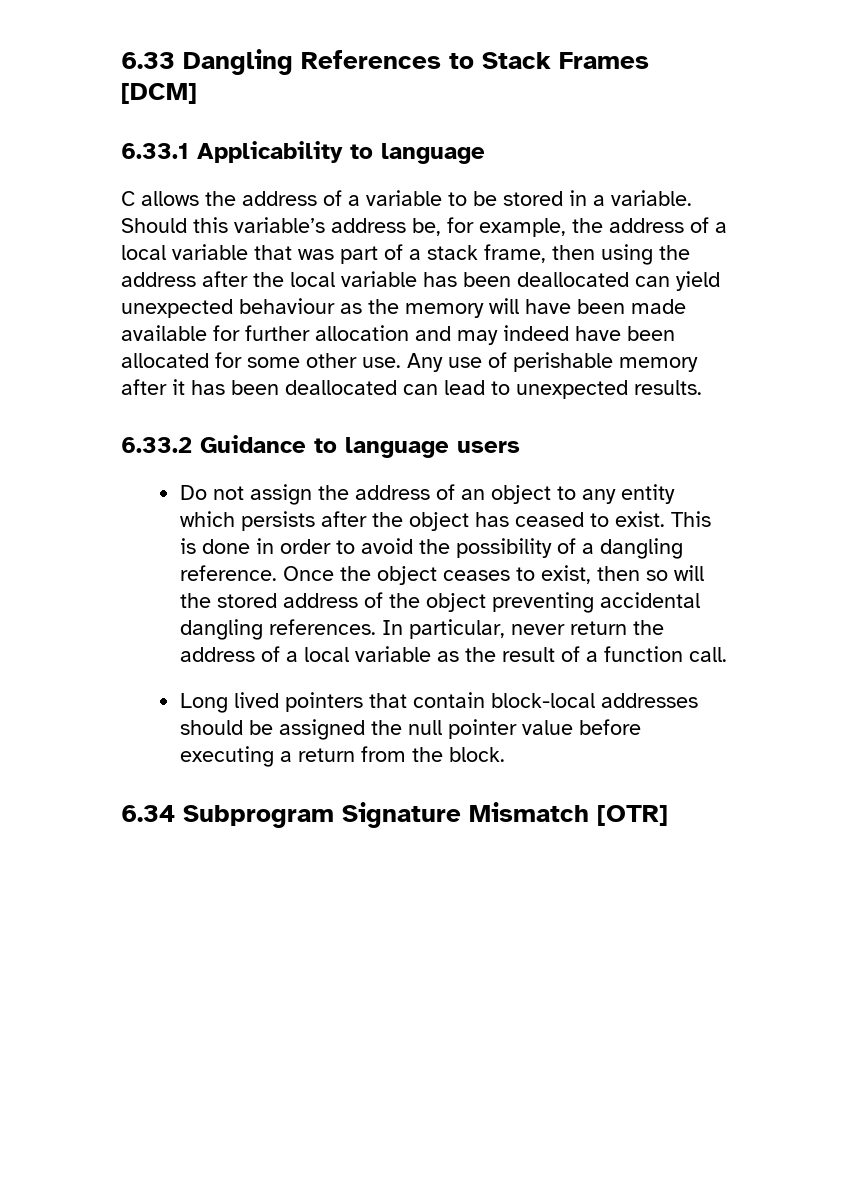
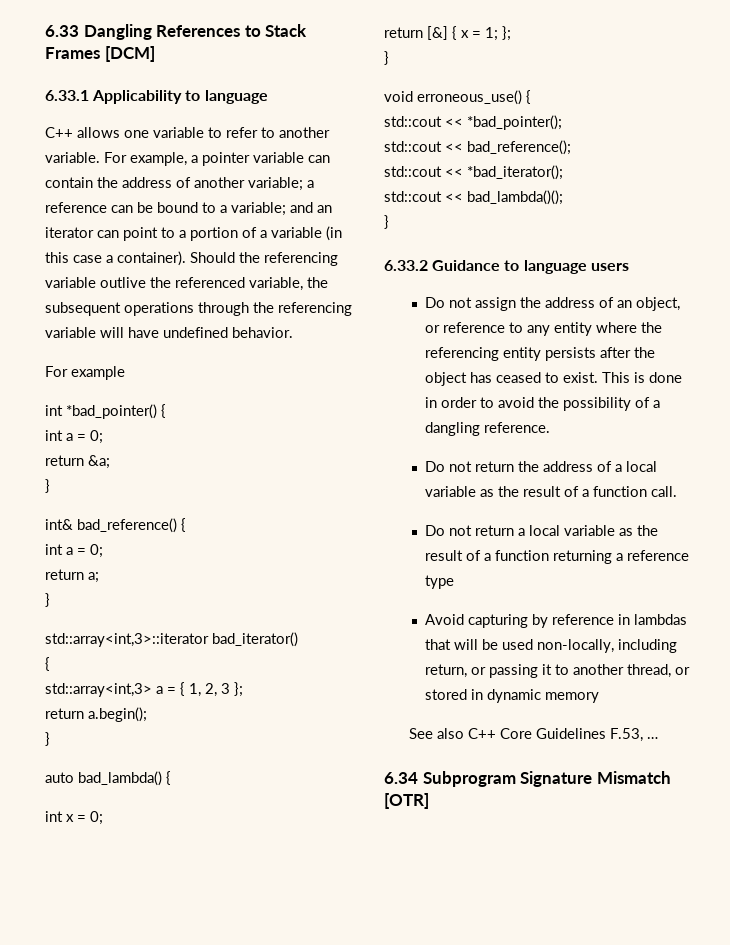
[121,190,692,206] [121,217,727,237] [121,244,690,265] [121,271,720,291] [121,298,686,318] [121,325,675,345] [121,352,698,372] [121,379,702,399] C allows the address of a variable to be stored in a variable. Should this variable’s address be, for example, the address of a local variable that was part of a stack frame, then using the address after the local variable has been deallocated can yield unexpected behaviour as the memory will have been made available for further allocation and may indeed have been allocated for some other use. Any use of perishable memory after it has been deallocated can lead to unexpected results. -> [45,127,330,138] [45,152,330,166] [45,177,314,191] [45,202,332,216] [45,226,342,241] [45,251,338,266] [45,277,328,291] [45,302,352,316] [45,327,293,338] [45,366,125,380] [45,404,166,419] [45,430,103,444] [45,455,110,469] [45,479,50,493] [45,518,186,533] [45,544,103,558] [45,569,99,583] [45,593,50,607] [45,632,298,647] [45,657,50,671] [45,682,243,697] [45,707,147,722] [45,732,50,746] [45,771,171,786] [45,811,103,825] [384,26,511,41] [384,51,389,65] [384,90,531,105] [384,115,562,130] [384,140,571,155] [384,165,563,180] [384,190,563,205] [384,215,389,229] C++ allows one variable to refer to another variable. For example, a pointer variable can contain the address of another variable; a reference can be bound to a variable; and an iterator can point to a portion of a variable (in this case a container). Should the referencing variable outlive the referenced variable, the subsequent operations through the referencing variable will have undefined behavior. // For example // int *bad_pointer() { // int a = 0; // return &a; // } // int& bad_reference() { // int a = 0; // return a; // } // std::array<int,3>::iterator bad_iterator() // { // std::array<int,3> a = { 1, 2, 3 }; // return a.begin(); // } // auto bad_lambda() { // int x = 0; // return [&] { x = 1; }; // } // void erroneous_use() { // std::cout << *bad_pointer(); // std::cout << bad_reference(); // std::cout << *bad_iterator(); // std::cout << bad_lambda()(); // }
[490,484,675,504] [179,511,235,527] object to any entity which -> [636,297,681,311] [425,322,663,336] [425,347,542,361] object, or reference to any entity where the referencing entity
[282,565,704,585] [179,592,700,613] [179,619,565,640] Once the object ceases to exist, then so will the stored address of the object preventing accidental dangling references. In particular, never -> [425,461,473,472] // Do not
[179,692,698,713] [179,719,641,740] [179,746,505,767] Long lived pointers that contain block-local addresses should be assigned the null pointer value before executing a return from the block. -> [425,525,659,536] [425,550,690,564] [425,575,455,589] [425,614,688,628] [425,639,678,653] [425,664,691,678] [425,689,600,703] [409,728,659,742] Do not return a local variable as the result of a function returning a reference type // Avoid capturing by reference in lambdas that will be used non-locally, including return, or passing it to another thread, or stored in dynamic memory // See also C++ Core Guidelines F.53, …

